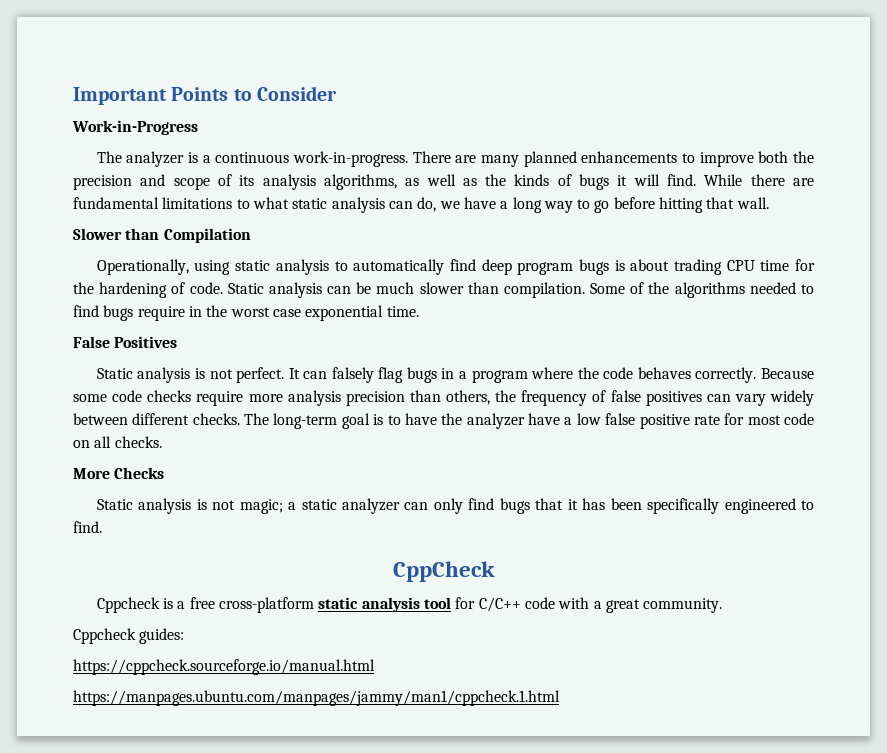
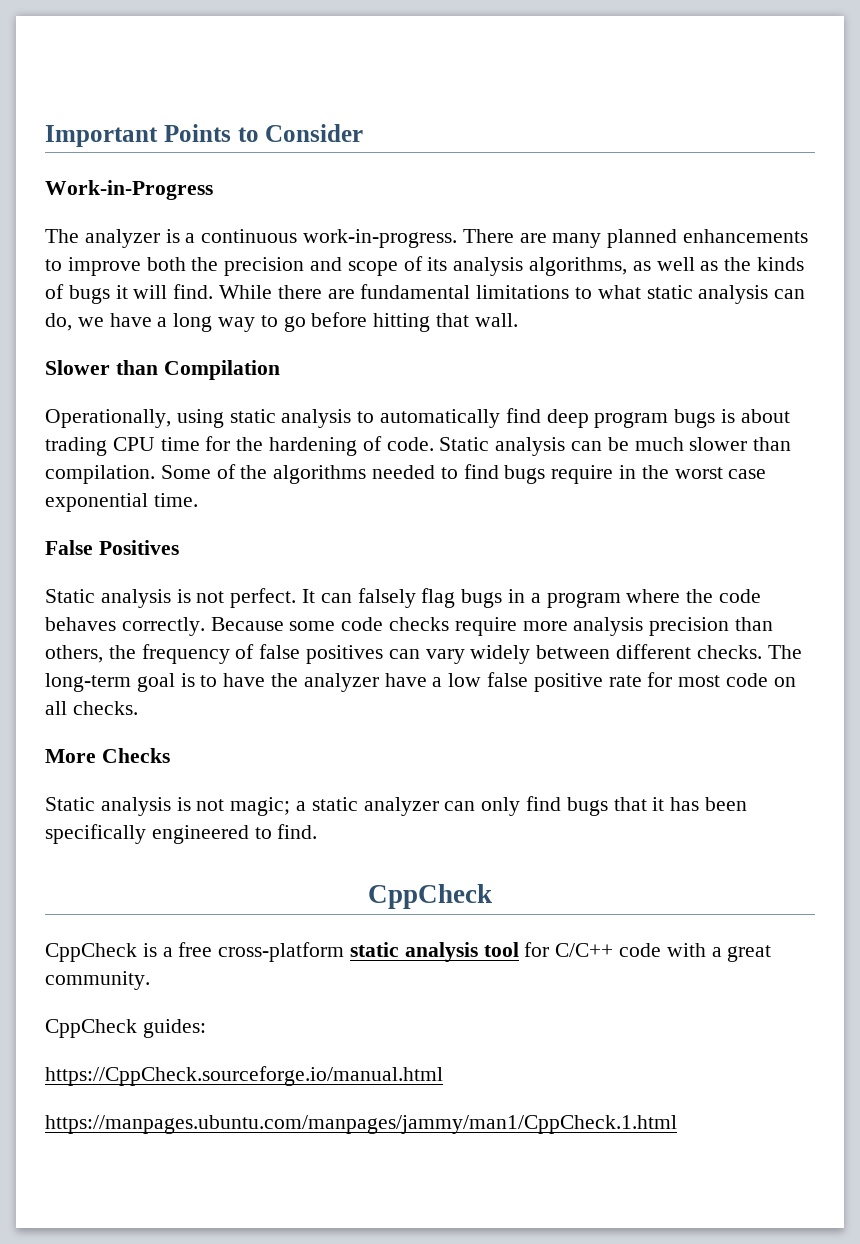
[96,597,160,613] Cppcheck -> [45,943,137,962] CppCheck
[73,628,136,644] Cppcheck -> [45,1019,137,1038] CppCheck
[73,659,375,675] [73,690,560,706] https://cppcheck.sourceforge.io/manual.html // https://manpages.ubuntu.com/manpages/jammy/man1/cppcheck.1.html -> [45,1066,443,1086] [45,1115,677,1134] https://CppCheck.sourceforge.io/manual.html // https://manpages.ubuntu.com/manpages/jammy/man1/CppCheck.1.html

